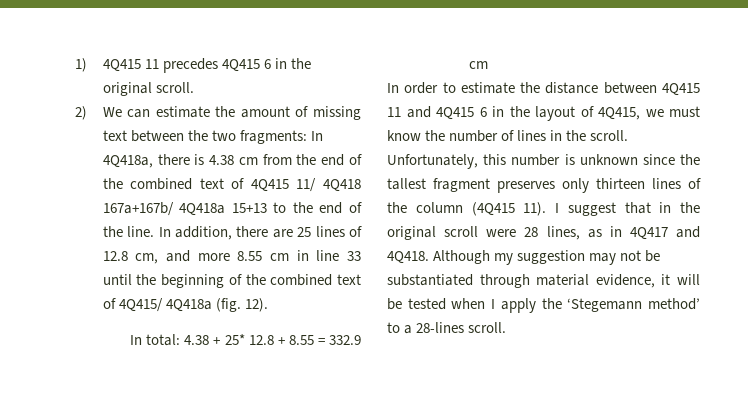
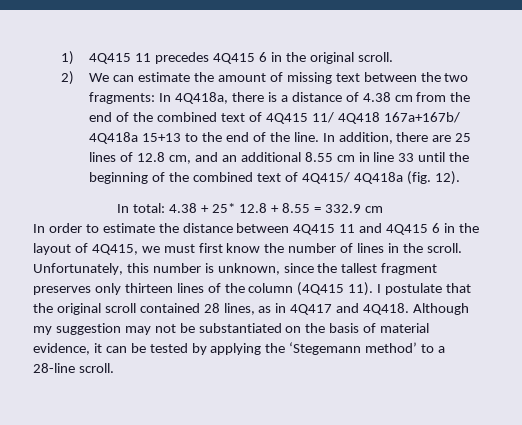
(205, 159) none -> [280,92,359,102] a distance of
[197,253,230,261] more -> [221,152,301,162] an additional
(700, 111) none -> [198,243,223,253] first
[579,154,638,165] unknown -> [217,263,280,275] unknown,
[567,202,672,216] suggest that in -> [385,283,472,295] postulate that
[486,229,517,237] were -> [139,303,200,313] contained
[479,274,530,288] through -> [285,323,377,333] on the basis of
[677,274,700,285] will -> [105,346,127,353] can
[451,298,536,313] when I apply -> [191,343,262,355] by applying
[416,322,465,333] 28-lines -> [33,363,75,373] 28-line

